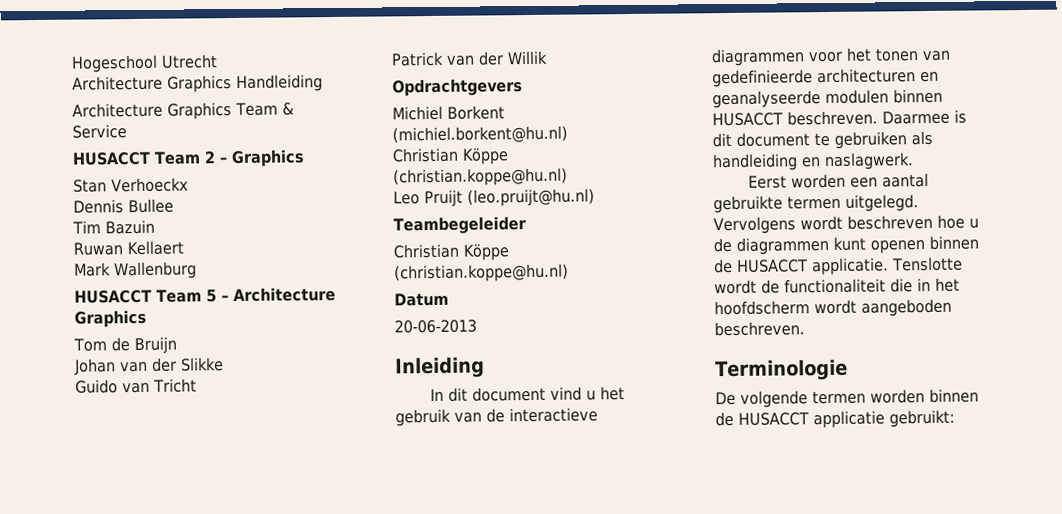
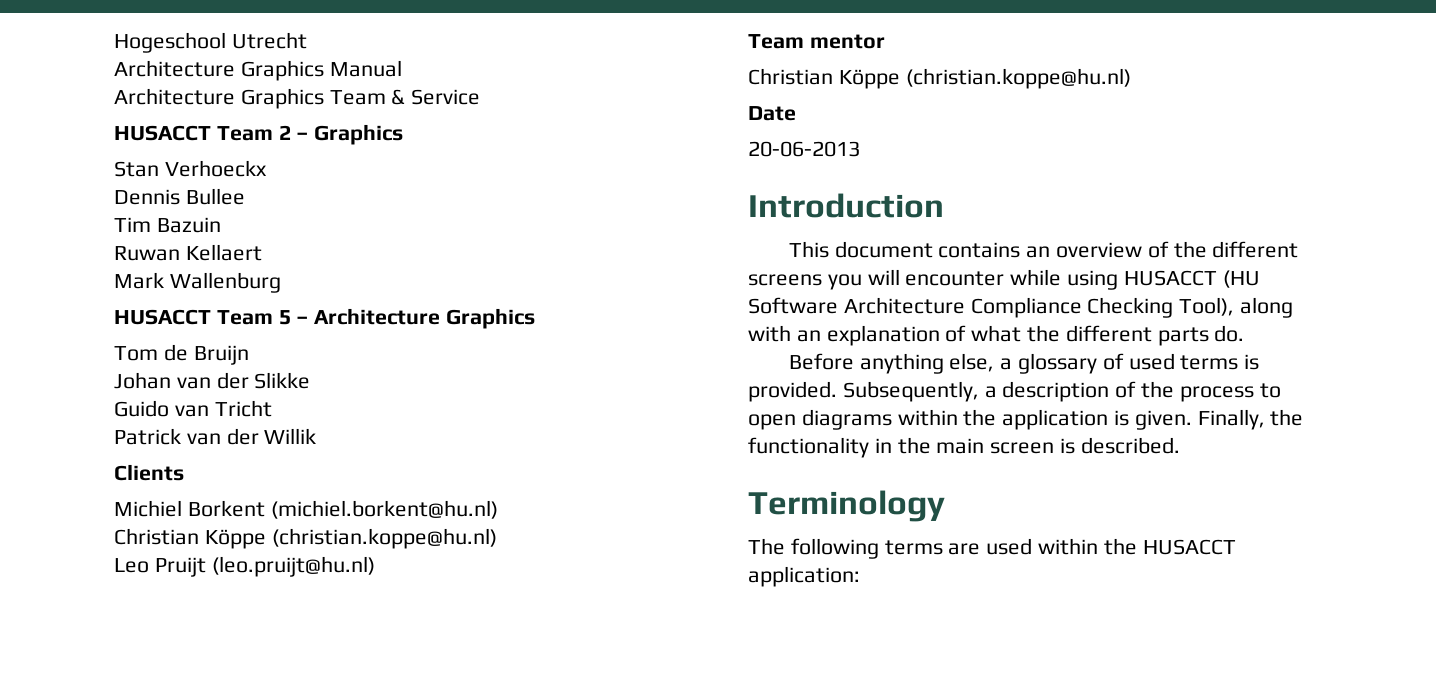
[236,74,323,92] Handleiding -> [329,60,402,77] Manual
[392,78,523,97] Opdrachtgevers -> [114,464,184,481] Clients
[393,216,527,235] [393,243,510,261] [394,263,569,283] [394,292,449,307] Teambegeleider // Christian Köppe (christian.koppe@hu.nl) // Datum -> [748,34,885,49] [748,68,1131,89] [748,106,796,121] Team mentor // Christian Köppe (christian.koppe@hu.nl) // Date
[395,356,485,379] [430,386,626,402] [395,407,598,427] [711,47,951,67] [712,68,939,88] [712,88,943,109] [712,109,967,127] [712,130,933,149] [712,152,914,172] [748,172,930,189] [713,194,919,214] [713,214,979,235] [713,235,979,255] [714,256,963,276] [714,277,960,295] [714,298,952,317] [714,321,805,337] [715,358,848,382] [715,388,979,408] [715,409,955,429] Inleiding // In dit document vind u het gebruik van de interactieve diagrammen voor het tonen van gedefinieerde architecturen en geanalyseerde modulen binnen HUSACCT beschreven. Daarmee is dit document te gebruiken als handleiding en naslagwerk. // Eerst worden een aantal gebruikte termen uitgelegd. Vervolgens wordt beschreven hoe u de diagrammen kunt openen binnen de HUSACCT applicatie. Tenslotte wordt de functionaliteit die in het hoofdscherm wordt aangeboden beschreven. // Terminologie // De volgende termen worden binnen de HUSACCT applicatie gebruikt: -> [748,193,944,218] [788,241,1299,258] [748,269,1260,290] [748,297,1294,318] [748,325,1245,346] [788,353,1260,374] [748,381,1281,402] [748,409,1304,430] [748,437,1180,458] [748,490,945,522] [748,538,1236,559] [748,566,860,587] Introduction // This document contains an overview of the different screens you will encounter while using HUSACCT (HU Software Architecture Compliance Checking Tool), along with an explanation of what the different parts do. // Before anything else, a glossary of used terms is provided. Subsequently, a description of the process to open diagrams within the application is given. Finally, the functionality in the main screen is described. // Terminology // The following terms are used within the HUSACCT application:

